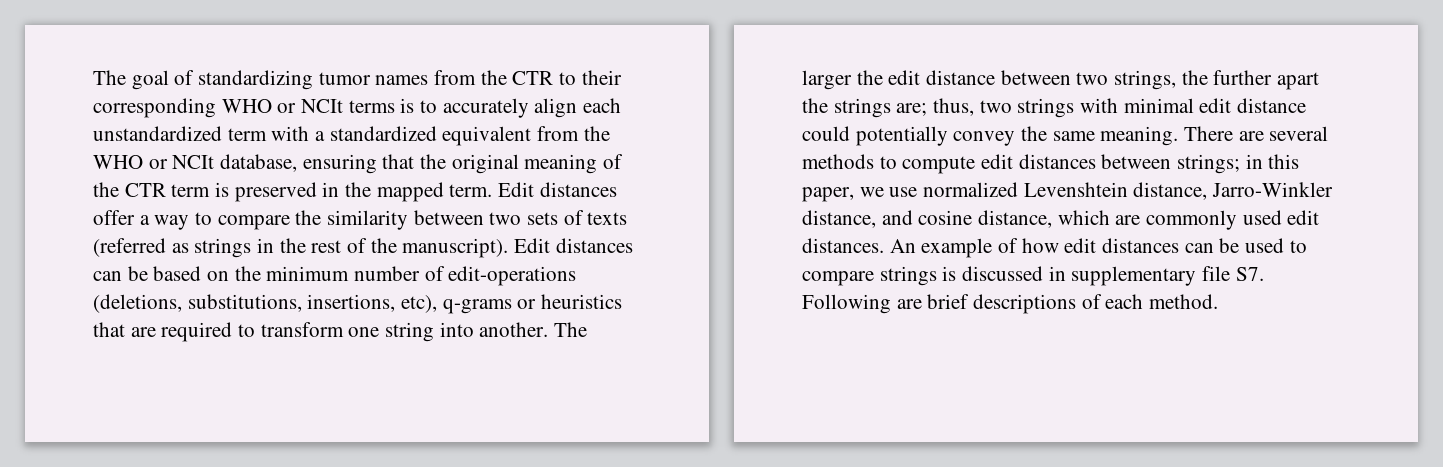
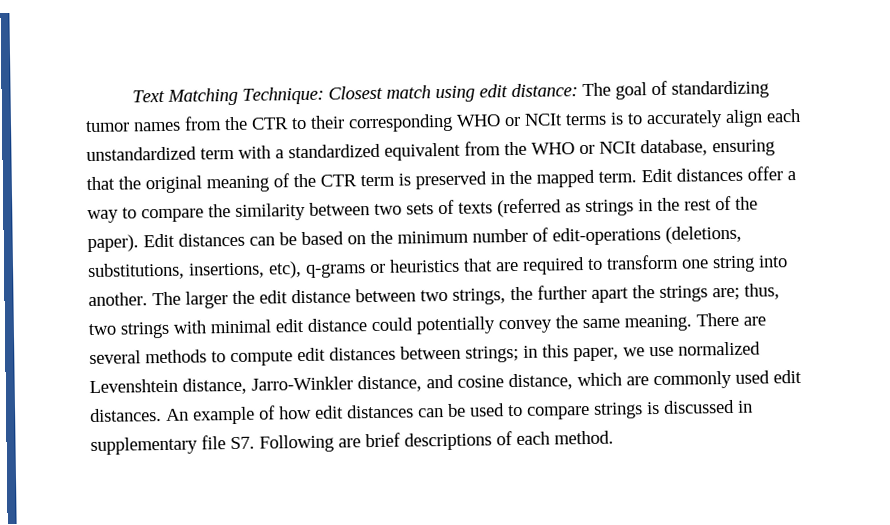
(93, 77) none -> [131,83,578,106] Text Matching Technique: Closest match using edit distance:
[402,238,509,258] manuscript). -> [87,234,139,253] paper).

